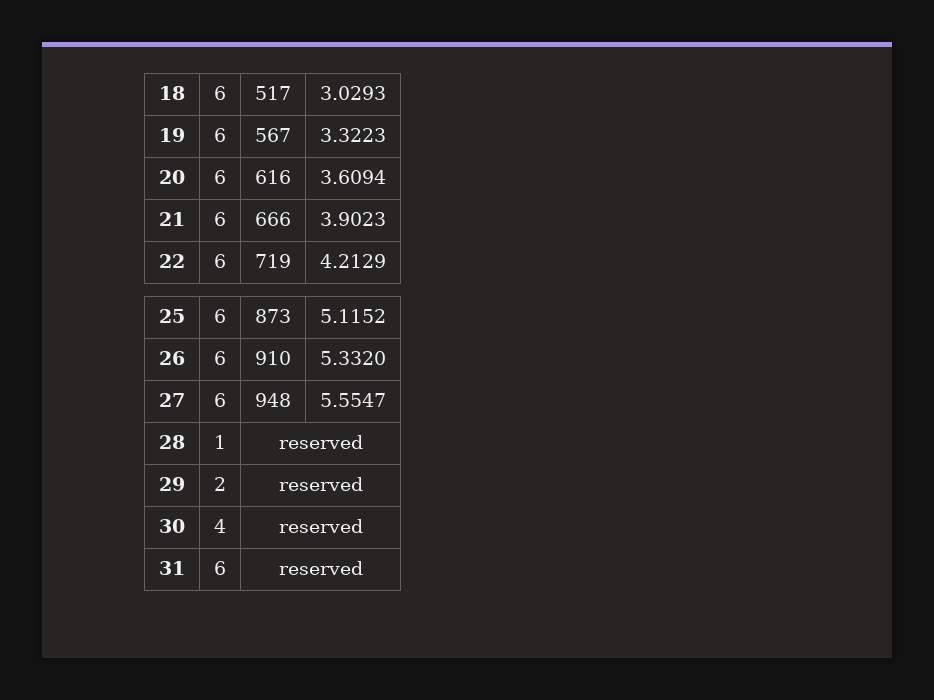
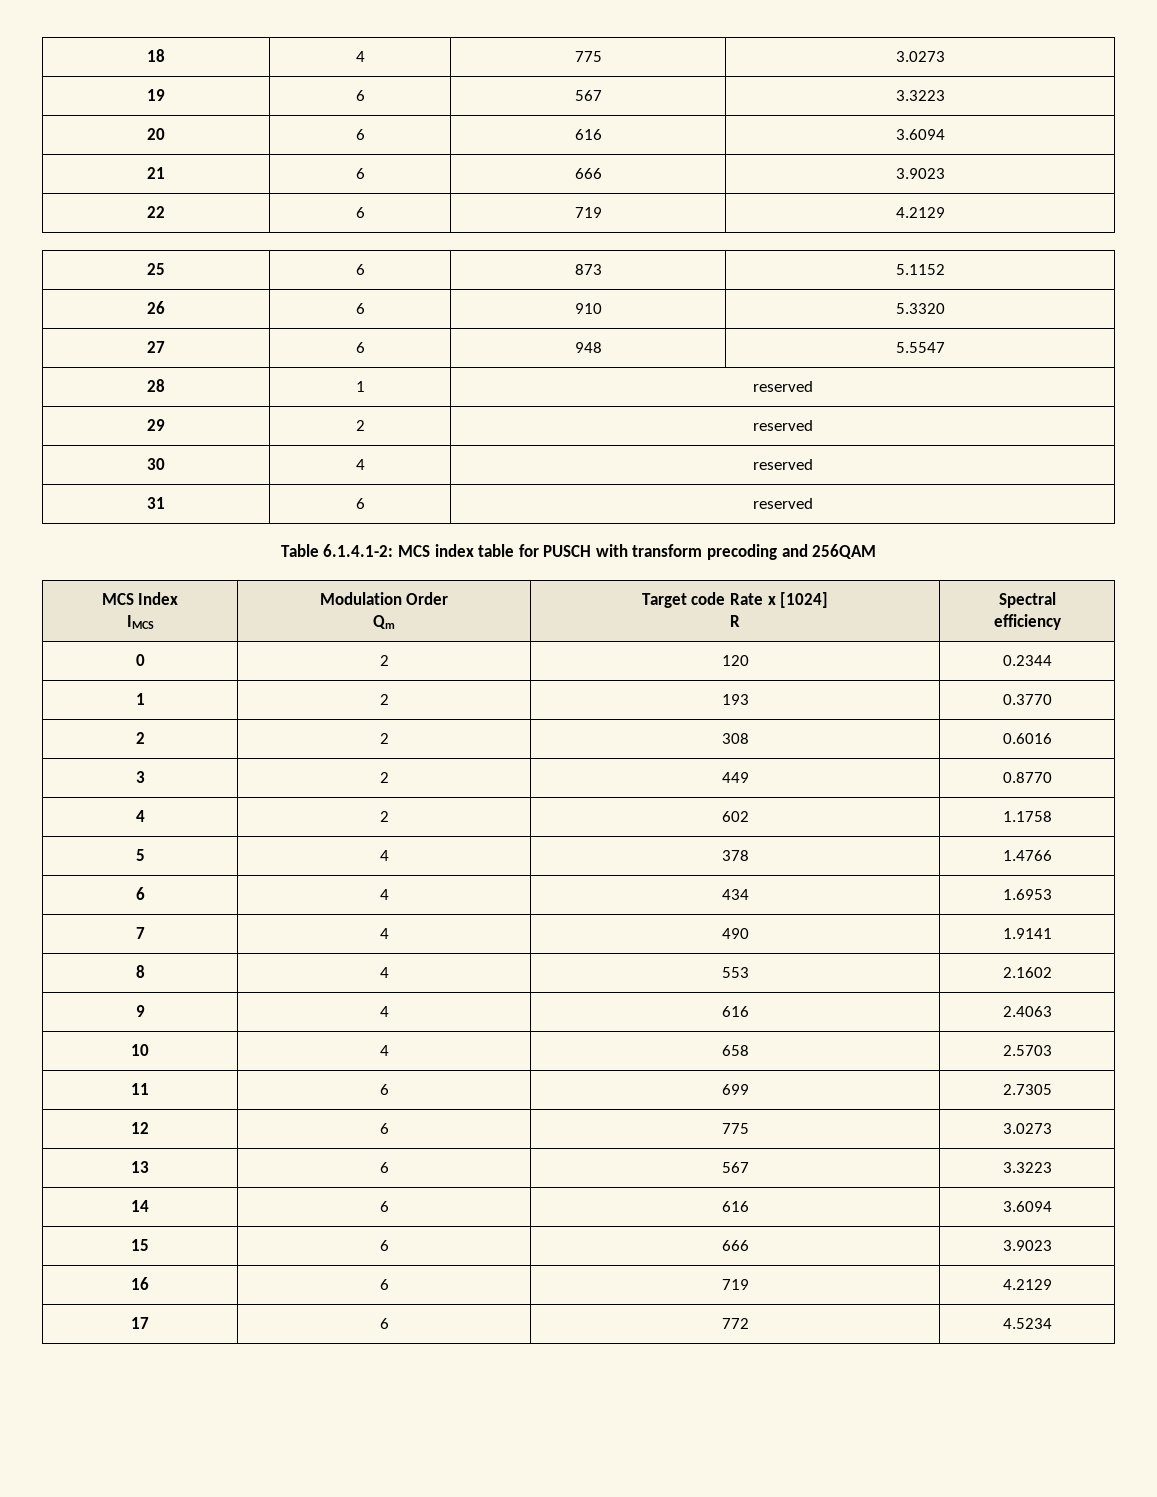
[214,86,226,100] [255,86,291,100] [320,86,386,100] 6 | 517 | 3.0293 -> [355,51,365,62] [574,51,602,62] [895,51,945,62] 4 | 775 | 3.0273
(363, 568) none -> [280,544,877,560] [101,592,179,605] [126,615,154,629] [319,592,449,605] [373,615,395,629] [641,592,829,608] [730,615,740,627] [998,592,1056,608] [993,614,1061,630] [135,654,145,666] [379,655,389,666] [721,655,749,666] [1002,655,1052,666] [135,693,145,705] [379,694,389,705] [721,694,749,705] [1002,694,1052,705] [135,732,145,744] [379,733,389,744] [721,733,749,744] [1002,733,1052,744] [135,771,145,783] [379,772,389,783] [721,772,749,783] [1002,772,1052,783] [135,810,145,822] [379,811,389,822] [721,811,749,822] [1002,811,1052,822] [135,849,145,861] [379,850,389,861] [721,850,749,861] [1002,850,1052,861] [135,887,145,900] [379,889,389,900] [721,889,749,900] [1002,889,1052,900] [135,927,145,939] [379,928,389,939] [721,928,749,939] [1002,928,1052,939] [135,965,145,978] [379,967,389,978] [721,967,749,978] [1002,967,1052,978] [135,1005,145,1017] [379,1006,389,1017] [721,1006,749,1017] [1002,1006,1052,1017] [131,1044,149,1056] [379,1045,389,1056] [721,1045,749,1056] [1002,1045,1052,1056] [131,1083,149,1095] [379,1084,389,1095] [721,1084,749,1095] [1002,1084,1052,1095] [131,1122,149,1134] [379,1123,389,1134] [721,1123,749,1134] [1002,1123,1052,1134] [131,1161,149,1173] [379,1162,389,1173] [721,1162,749,1173] [1002,1162,1052,1173] [131,1200,149,1212] [379,1201,389,1212] [721,1201,749,1212] [1002,1201,1052,1212] [131,1239,149,1251] [379,1240,389,1251] [721,1240,749,1251] [1002,1240,1052,1251] [131,1277,149,1290] [379,1279,389,1290] [721,1279,749,1290] [1002,1279,1052,1290] [131,1317,149,1329] [379,1318,389,1329] [721,1318,749,1329] [1002,1318,1052,1329] // Table 6.1.4.1-2: MCS index table for PUSCH with transform precoding and 256QAM // MCS Index // IMCS | Modulation Order // Qm | Target code Rate x [1024] // R | Spectral // efficiency // 0 | 2 | 120 | 0.2344 // 1 | 2 | 193 | 0.3770 // 2 | 2 | 308 | 0.6016 // 3 | 2 | 449 | 0.8770 // 4 | 2 | 602 | 1.1758 // 5 | 4 | 378 | 1.4766 // 6 | 4 | 434 | 1.6953 // 7 | 4 | 490 | 1.9141 // 8 | 4 | 553 | 2.1602 // 9 | 4 | 616 | 2.4063 // 10 | 4 | 658 | 2.5703 // 11 | 6 | 699 | 2.7305 // 12 | 6 | 775 | 3.0273 // 13 | 6 | 567 | 3.3223 // 14 | 6 | 616 | 3.6094 // 15 | 6 | 666 | 3.9023 // 16 | 6 | 719 | 4.2129 // 17 | 6 | 772 | 4.5234

